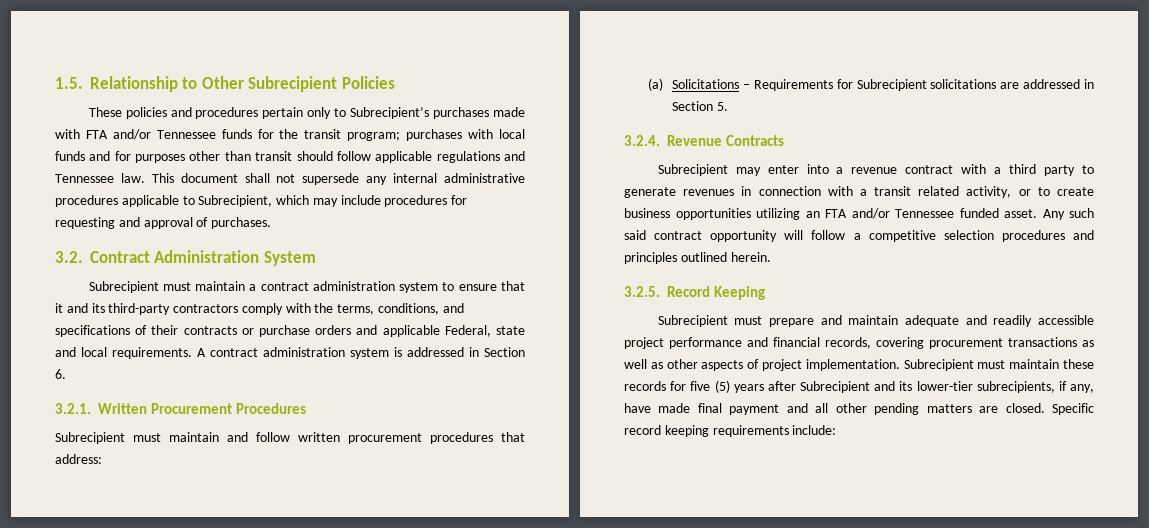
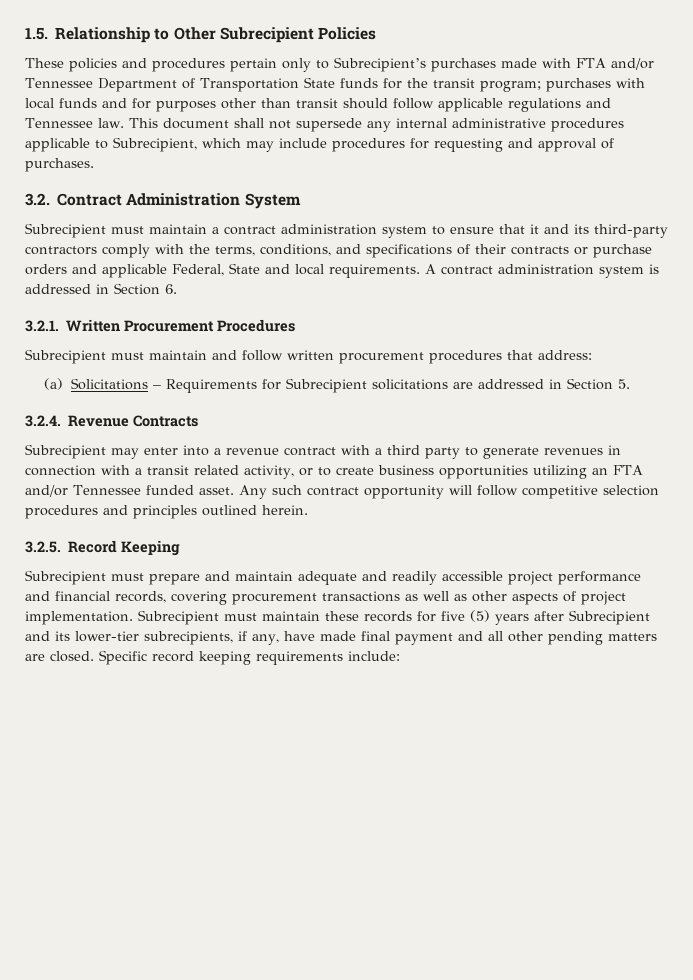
(216, 134) none -> [97,77,335,92] Department of Transportation State
[495,326,525,335] state -> [229,263,260,274] State
[624,230,646,240] said -> (302, 490) none
[853,233,861,240] a -> (518, 490) none

